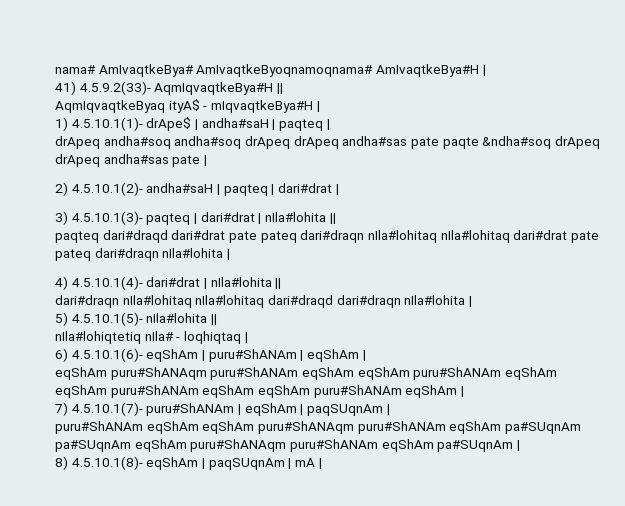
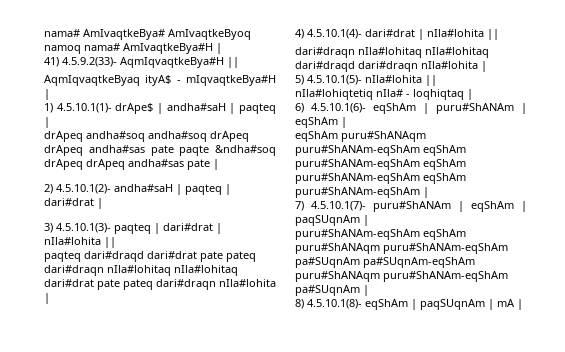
[196,64,374,77] AmIvaqtkeByoqnamoqnama# -> [168,29,251,40] [44,43,120,54] AmIvaqtkeByoq namoq nama#
[210,367,557,380] [55,385,458,398] puru#ShANAm eqShAm eqShAm puru#ShANAm eqShAm eqShAm puru#ShANAm eqShAm eqShAm puru#ShANAm eqShAm -> [295,145,466,156] [295,159,466,170] [295,173,466,184] [295,187,420,198] puru#ShANAm-eqShAm eqShAm puru#ShANAm-eqShAm eqShAm puru#ShANAm-eqShAm eqShAm puru#ShANAm-eqShAm
[55,421,581,434] [55,439,434,452] puru#ShANAm eqShAm eqShAm puru#ShANAqm puru#ShANAm eqShAm pa#SUqnAm pa#SUqnAm eqShAm puru#ShANAqm puru#ShANAm eqShAm -> [295,229,466,240] [295,243,508,254] [295,257,475,268] [295,271,508,282] puru#ShANAm-eqShAm eqShAm puru#ShANAqm puru#ShANAm-eqShAm pa#SUqnAm pa#SUqnAm-eqShAm puru#ShANAqm puru#ShANAm-eqShAm

